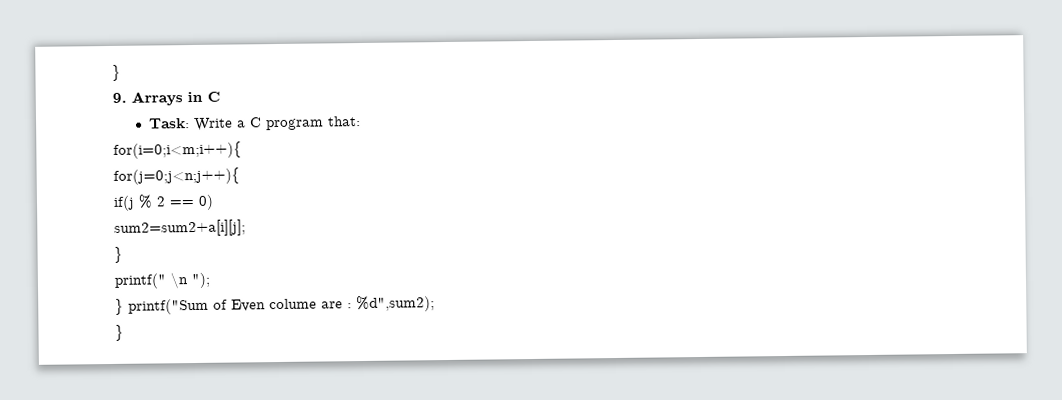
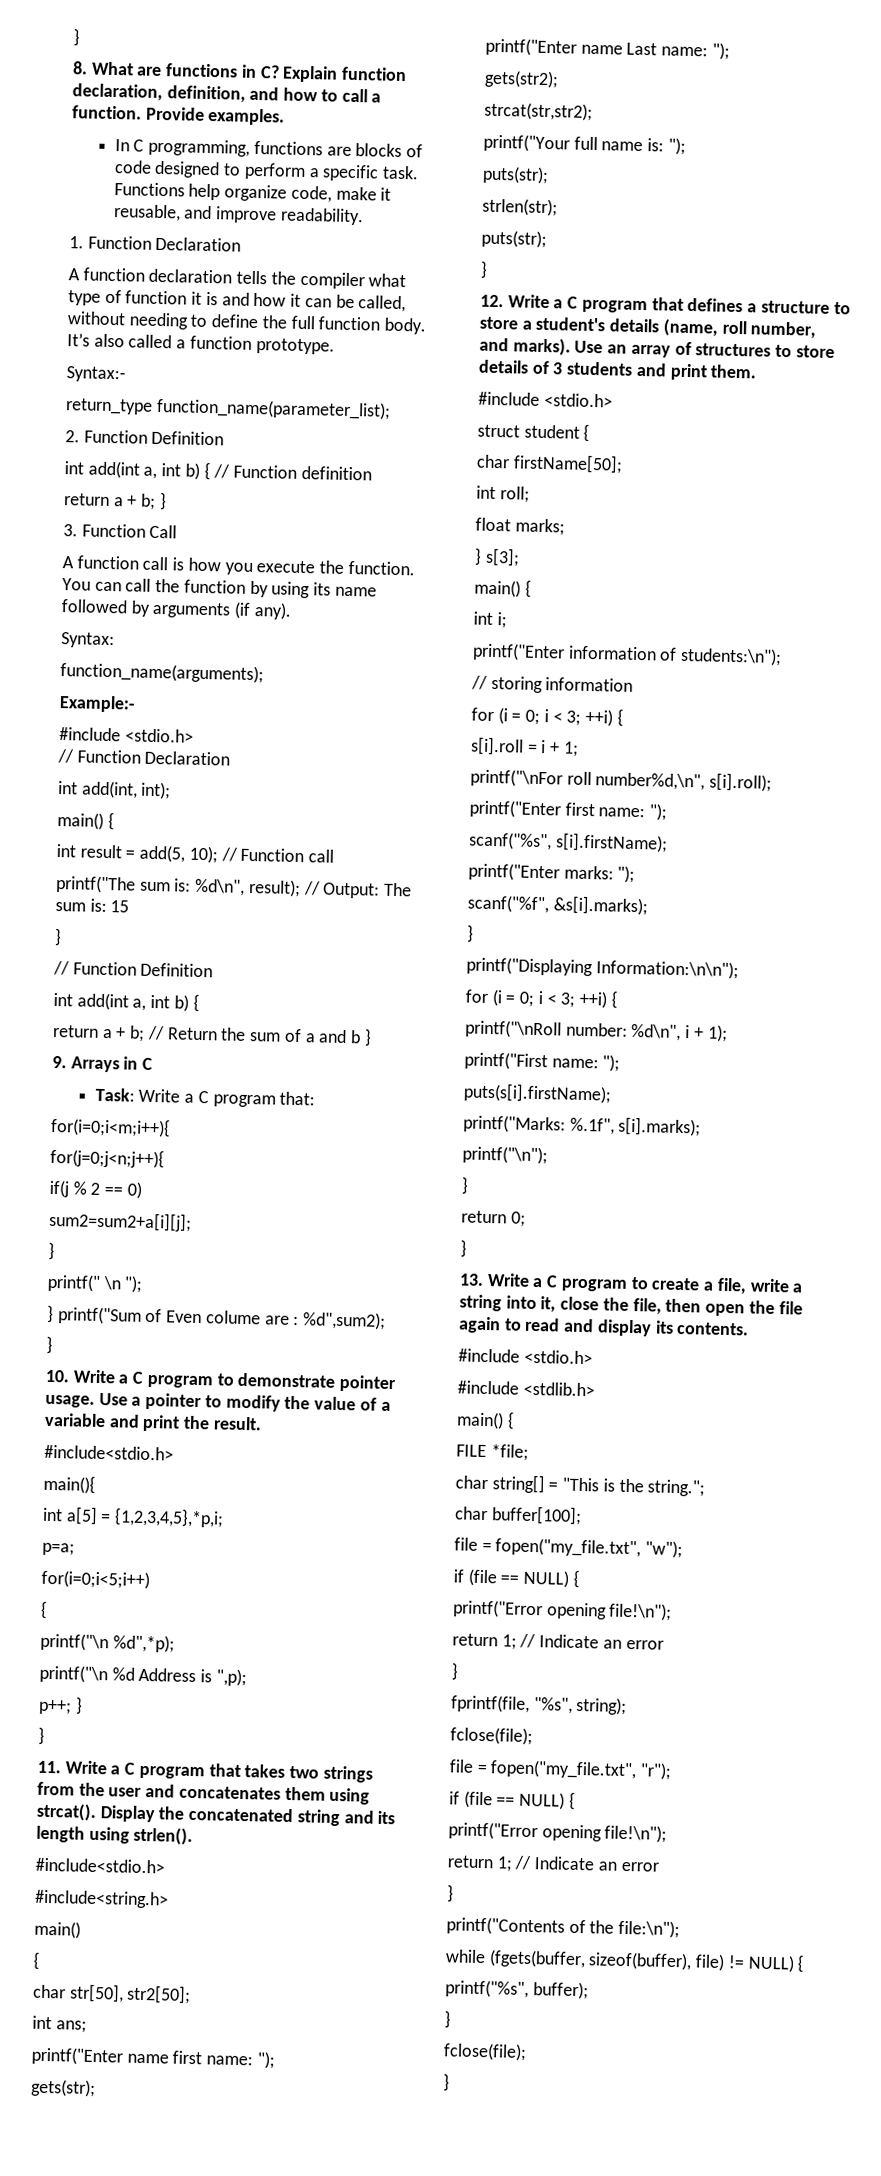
[112,64,121,81] } -> [73,28,80,47] [72,61,408,83] [72,83,382,103] [72,105,286,126] [114,138,424,158] [113,160,420,182] [113,182,392,203] [112,204,364,226] [69,235,242,252] [68,267,407,290] [68,289,407,313] [67,311,427,335] [67,333,335,355] [66,366,126,383] [65,397,391,420] [65,429,225,446] [64,460,372,481] [64,492,167,511] [63,523,178,539] [62,555,415,576] [62,578,377,599] [61,599,292,620] [61,632,115,649] [60,662,264,684] [59,695,136,713] [59,727,194,743] [57,748,231,766] [58,780,172,800] [57,811,115,831] [56,843,335,864] [55,874,413,899] [55,898,130,913] [54,927,62,947] [53,960,214,978] [53,992,200,1012] [52,1024,372,1047] } // 8. What are functions in C? Explain function declaration, definition, and how to call a function. Provide examples. // In C programming, functions are blocks of code designed to perform a specific task. Functions help organize code, make it reusable, and improve readability. // 1. Function Declaration // A function declaration tells the compiler what type of function it is and how it can be called, without needing to define the full function body. It’s also called a function prototype. // Syntax:- // return_type function_name(parameter_list); // 2. Function Definition // int add(int a, int b) { // Function definition // return a + b; } // 3. Function Call // A function call is how you execute the function. You can call the function by using its name followed by arguments (if any). // Syntax: // function_name(arguments); // Example:- // #include <stdio.h> // // Function Declaration // int add(int, int); // main() { // int result = add(5, 10); // Function call // printf("The sum is: %d\n", result); // Output: The sum is: 15 // } // // Function Definition // int add(int a, int b) { // return a + b; // Return the sum of a and b }
(124, 332) none -> [45,1369,398,1393] [45,1392,391,1412] [44,1412,262,1432] [44,1444,174,1461] [43,1474,96,1494] [42,1506,225,1528] [42,1542,75,1556] [41,1569,150,1590] [40,1600,48,1619] [40,1632,175,1653] [39,1664,247,1687] [38,1696,83,1715] [38,1726,45,1745] [37,1760,373,1783] [37,1781,371,1805] [36,1802,396,1827] [36,1825,194,1846] [35,1857,165,1874] [34,1889,169,1909] [34,1920,81,1939] [33,1951,40,1970] [33,1983,192,2005] [32,2015,87,2033] [31,2046,275,2069] [30,2078,96,2098] [485,37,730,60] [484,69,559,89] [484,101,593,121] [483,133,686,155] [482,165,549,185] [482,197,558,217] [481,229,547,249] [480,260,488,279] [480,294,851,315] [479,316,817,339] [479,337,835,359] [478,359,758,381] [478,391,613,408] [477,423,591,442] [476,453,623,474] [476,485,530,503] [475,517,565,536] [474,547,520,567] [474,579,532,598] [473,611,507,629] [472,642,783,666] [471,675,634,694] [471,707,624,727] [470,736,579,757] [470,768,773,792] [469,799,668,821] [468,831,668,853] [468,862,636,884] [467,894,649,916] [467,924,474,943] [466,956,739,980] [465,989,619,1009] [465,1019,728,1042] [464,1051,621,1072] [463,1082,612,1104] [463,1114,702,1137] [462,1145,548,1165] [461,1176,469,1195] [461,1210,526,1227] [460,1239,467,1258] [459,1273,804,1295] [459,1294,803,1317] [458,1316,750,1337] [458,1348,593,1365] [457,1380,595,1397] [456,1411,515,1430] [456,1444,529,1461] [455,1474,706,1497] [455,1505,582,1526] [454,1537,684,1559] [453,1568,581,1588] [453,1599,673,1621] [452,1633,664,1650] [451,1662,459,1681] [451,1694,628,1716] [450,1726,533,1746] [449,1759,673,1780] [449,1790,576,1810] [448,1821,668,1843] [447,1855,659,1872] [447,1884,454,1903] [446,1916,681,1939] [445,1949,806,1973] [445,1979,589,2000] [444,2010,451,2029] [443,2042,527,2061] [443,2073,450,2092] // 10. Write a C program to demonstrate pointer usage. Use a pointer to modify the value of a variable and print the result. // #include<stdio.h> // main(){ // int a[5] = {1,2,3,4,5},*p,i; // p=a; // for(i=0;i<5;i++) // { // printf("\n %d",*p); // printf("\n %d Address is ",p); // p++; } // } // 11. Write a C program that takes two strings from the user and concatenates them using strcat(). Display the concatenated string and its length using strlen(). // #include<stdio.h> // #include<string.h> // main() // { // char str[50], str2[50]; // int ans; // printf("Enter name first name: "); // gets(str); // printf("Enter name Last name: "); // gets(str2); // strcat(str,str2); // printf("Your full name is: "); // puts(str); // strlen(str); // puts(str); // } // 12. Write a C program that defines a structure to store a student's details (name, roll number, and marks). Use an array of structures to store details of 3 students and print them. // #include <stdio.h> // struct student { // char firstName[50]; // int roll; // float marks; // } s[3]; // main() { // int i; // printf("Enter information of students:\n"); // // storing information // for (i = 0; i < 3; ++i) { // s[i].roll = i + 1; // printf("\nFor roll number%d,\n", s[i].roll); // printf("Enter first name: "); // scanf("%s", s[i].firstName); // printf("Enter marks: "); // scanf("%f", &s[i].marks); // } // printf("Displaying Information:\n\n"); // for (i = 0; i < 3; ++i) { // printf("\nRoll number: %d\n", i + 1); // printf("First name: "); // puts(s[i].firstName); // printf("Marks: %.1f", s[i].marks); // printf("\n"); // } // return 0; // } // 13. Write a C program to create a file, write a string into it, close the file, then open the file again to read and display its contents. // #include <stdio.h> // #include <stdlib.h> // main() { // FILE *file; // char string[] = "This is the string."; // char buffer[100]; // file = fopen("my_file.txt", "w"); // if (file == NULL) { // printf("Error opening file!\n"); // return 1; // Indicate an error // } // fprintf(file, "%s", string); // fclose(file); // file = fopen("my_file.txt", "r"); // if (file == NULL) { // printf("Error opening file!\n"); // return 1; // Indicate an error // } // printf("Contents of the file:\n"); // while (fgets(buffer, sizeof(buffer), file) != NULL) { // printf("%s", buffer); // } // fclose(file); // }

